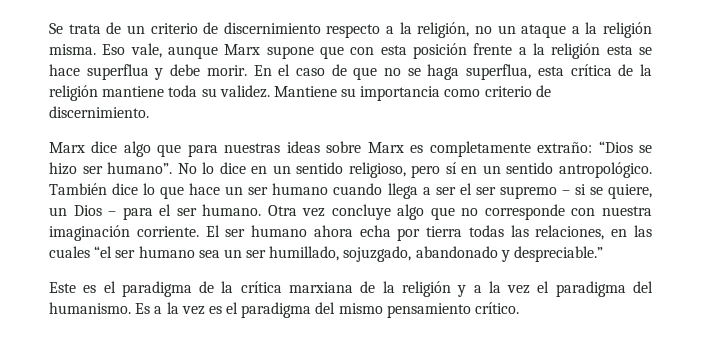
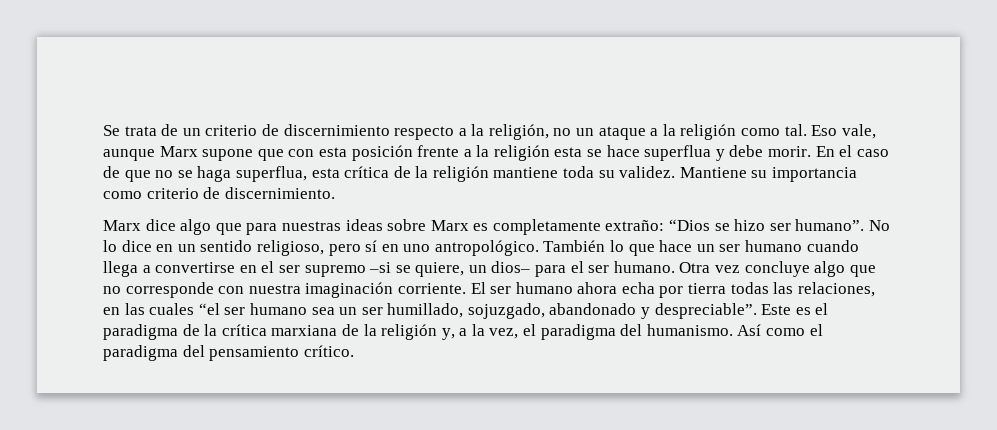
[49,44,96,55] misma. -> [741,124,807,136] como tal.
[482,162,554,174] un sentido -> [403,244,431,252] uno
[112,183,139,195] dice -> (606, 246) none
[435,187,456,195] ser -> [155,262,257,273] convertirse en
[561,184,586,195] – si -> [369,262,392,273] –si
[73,205,117,216] Dios – -> [491,261,531,273] dios–
[514,246,604,262] despreciable.” // -> [654,303,757,319] despreciable”.
[457,281,531,297] y a la vez -> [441,324,519,340] y, a la vez,
[135,302,383,318] Es a la vez es el paradigma del mismo -> [737,324,823,336] [103,345,205,361] Así como el paradigma del

